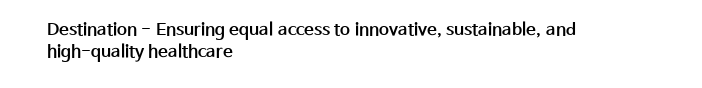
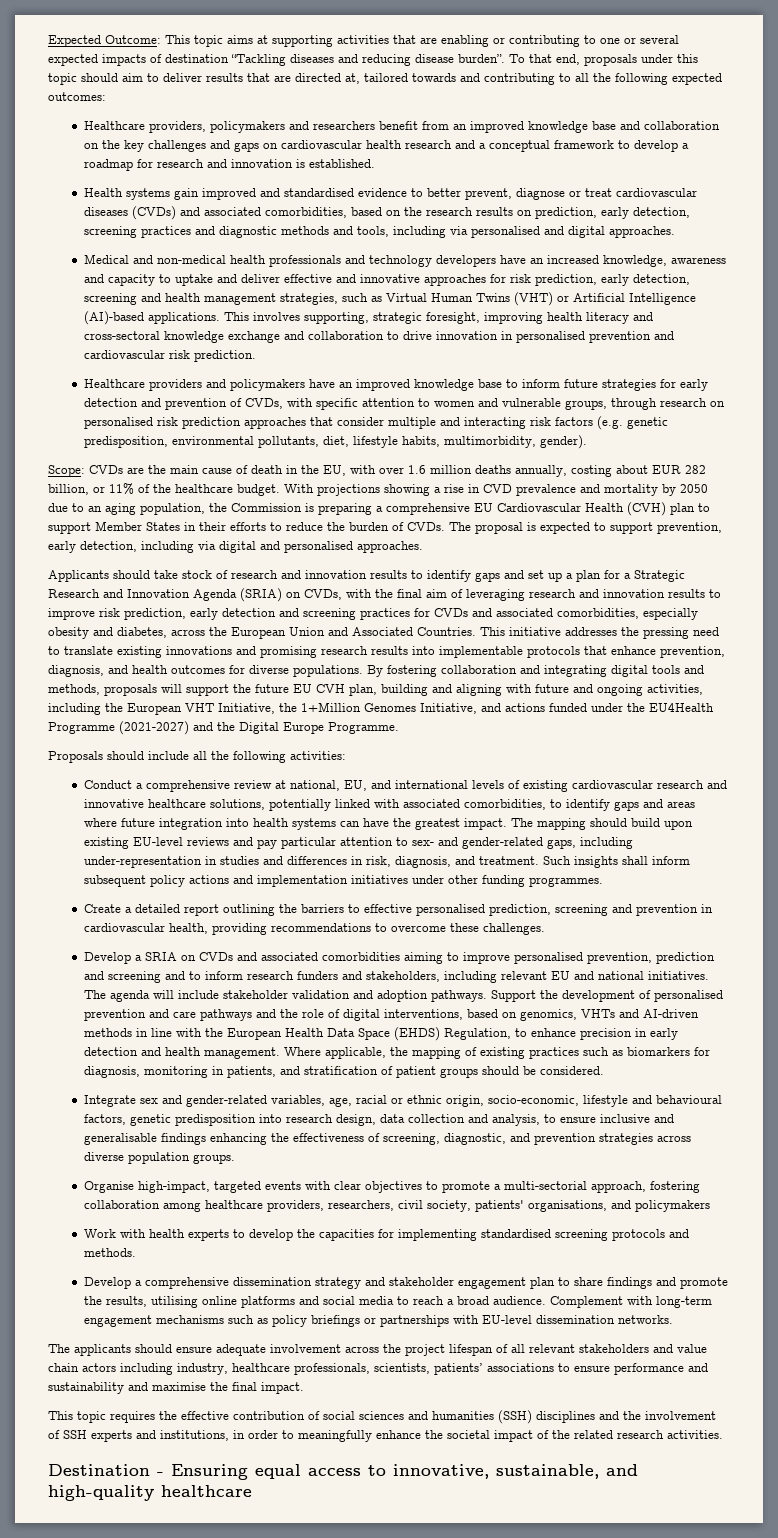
(47, 29) none -> [48,35,679,47] [48,54,698,66] [48,73,722,85] [48,92,106,101] [83,121,720,133] [83,140,689,152] [83,159,375,171] [83,188,697,200] [83,206,690,220] [83,226,675,238] [83,254,726,267] [83,274,690,286] [83,292,696,306] [83,311,653,325] [83,331,674,343] [83,350,256,362] [83,379,708,391] [83,398,725,410] [83,416,668,430] [83,435,587,449] [48,465,706,477] [48,483,708,496] [48,502,710,516] [48,521,722,534] [48,541,423,553] [48,570,685,582] [48,588,721,602] [48,608,698,620] [48,627,719,639] [48,646,725,658] [48,665,704,677] [48,684,703,696] [48,702,714,715] [48,721,399,735] [48,751,346,763] [83,780,727,792] [83,799,695,811] [83,818,693,830] [83,837,633,849] [83,856,690,868] [83,875,603,887] [83,904,713,916] [83,923,545,935] [83,952,715,964] [83,971,709,983] [83,990,723,1002] [83,1009,699,1021] [83,1027,678,1041] [83,1047,710,1059] [83,1066,604,1078] [83,1095,722,1107] [83,1114,674,1126] [83,1133,691,1145] [83,1152,235,1164] [83,1181,700,1193] [83,1200,710,1212] [83,1229,689,1241] [83,1248,136,1257] [83,1277,728,1289] [83,1296,712,1308] [83,1315,673,1327] [48,1344,707,1356] [48,1363,708,1375] [48,1382,304,1394] [48,1410,716,1424] [48,1430,723,1442] Expected Outcome: This topic aims at supporting activities that are enabling or contributing to one or several expected impacts of destination “Tackling diseases and reducing disease burden”. To that end, proposals under this topic should aim to deliver results that are directed at, tailored towards and contributing to all the following expected outcomes: // Healthcare providers, policymakers and researchers benefit from an improved knowledge base and collaboration on the key challenges and gaps on cardiovascular health research and a conceptual framework to develop a roadmap for research and innovation is established. // Health systems gain improved and standardised evidence to better prevent, diagnose or treat cardiovascular diseases (CVDs) and associated comorbidities, based on the research results on prediction, early detection, screening practices and diagnostic methods and tools, including via personalised and digital approaches. // Medical and non-medical health professionals and technology developers have an increased knowledge, awareness and capacity to uptake and deliver effective and innovative approaches for risk prediction, early detection, screening and health management strategies, such as Virtual Human Twins (VHT) or Artificial Intelligence (AI)-based applications. This involves supporting, strategic foresight, improving health literacy and cross-sectoral knowledge exchange and collaboration to drive innovation in personalised prevention and cardiovascular risk prediction. // Healthcare providers and policymakers have an improved knowledge base to inform future strategies for early detection and prevention of CVDs, with specific attention to women and vulnerable groups, through research on personalised risk prediction approaches that consider multiple and interacting risk factors (e.g. genetic predisposition, environmental pollutants, diet, lifestyle habits, multimorbidity, gender). // Scope: CVDs are the main cause of death in the EU, with over 1.6 million deaths annually, costing about EUR 282 billion, or 11% of the healthcare budget. With projections showing a rise in CVD prevalence and mortality by 2050 due to an aging population, the Commission is preparing a comprehensive EU Cardiovascular Health (CVH) plan to support Member States in their efforts to reduce the burden of CVDs. The proposal is expected to support prevention, early detection, including via digital and personalised approaches. // Applicants should take stock of research and innovation results to identify gaps and set up a plan for a Strategic Research and Innovation Agenda (SRIA) on CVDs, with the final aim of leveraging research and innovation results to improve risk prediction, early detection and screening practices for CVDs and associated comorbidities, especially obesity and diabetes, across the European Union and Associated Countries. This initiative addresses the pressing need to translate existing innovations and promising research results into implementable protocols that enhance prevention, diagnosis, and health outcomes for diverse populations. By fostering collaboration and integrating digital tools and methods, proposals will support the future EU CVH plan, building and aligning with future and ongoing activities, including the European VHT Initiative, the 1+Million Genomes Initiative, and actions funded under the EU4Health Programme (2021-2027) and the Digital Europe Programme. // Proposals should include all the following activities: // Conduct a comprehensive review at national, EU, and international levels of existing cardiovascular research and innovative healthcare solutions, potentially linked with associated comorbidities, to identify gaps and areas where future integration into health systems can have the greatest impact. The mapping should build upon existing EU-level reviews and pay particular attention to sex- and gender-related gaps, including under-representation in studies and differences in risk, diagnosis, and treatment. Such insights shall inform subsequent policy actions and implementation initiatives under other funding programmes. // Create a detailed report outlining the barriers to effective personalised prediction, screening and prevention in cardiovascular health, providing recommendations to overcome these challenges. // Develop a SRIA on CVDs and associated comorbidities aiming to improve personalised prevention, prediction and screening and to inform research funders and stakeholders, including relevant EU and national initiatives. The agenda will include stakeholder validation and adoption pathways. Support the development of personalised prevention and care pathways and the role of digital interventions, based on genomics, VHTs and AI-driven methods in line with the European Health Data Space (EHDS) Regulation, to enhance precision in early detection and health management. Where applicable, the mapping of existing practices such as biomarkers for diagnosis, monitoring in patients, and stratification of patient groups should be considered. // Integrate sex and gender-related variables, age, racial or ethnic origin, socio-economic, lifestyle and behavioural factors, genetic predisposition into research design, data collection and analysis, to ensure inclusive and generalisable findings enhancing the effectiveness of screening, diagnostic, and prevention strategies across diverse population groups. // Organise high-impact, targeted events with clear objectives to promote a multi-sectorial approach, fostering collaboration among healthcare providers, researchers, civil society, patients' organisations, and policymakers // Work with health experts to develop the capacities for implementing standardised screening protocols and methods. // Develop a comprehensive dissemination strategy and stakeholder engagement plan to share findings and promote the results, utilising online platforms and social media to reach a broad audience. Complement with long-term engagement mechanisms such as policy briefings or partnerships with EU-level dissemination networks. // The applicants should ensure adequate involvement across the project lifespan of all relevant stakeholders and value chain actors including industry, healthcare professionals, scientists, patients’ associations to ensure performance and sustainability and maximise the final impact. // This topic requires the effective contribution of social sciences and humanities (SSH) disciplines and the involvement of SSH experts and institutions, in order to meaningfully enhance the societal impact of the related research activities. //

